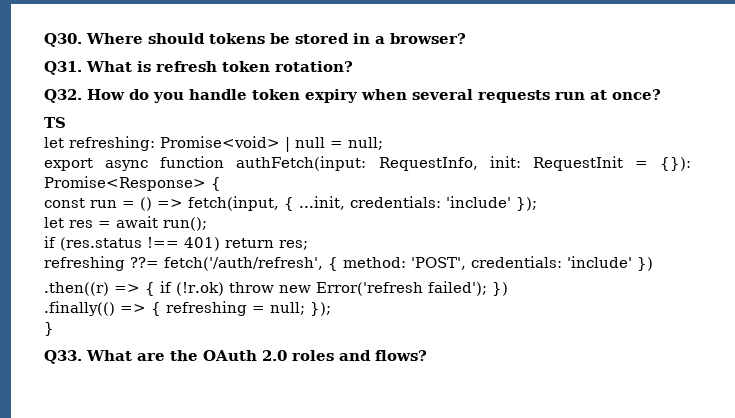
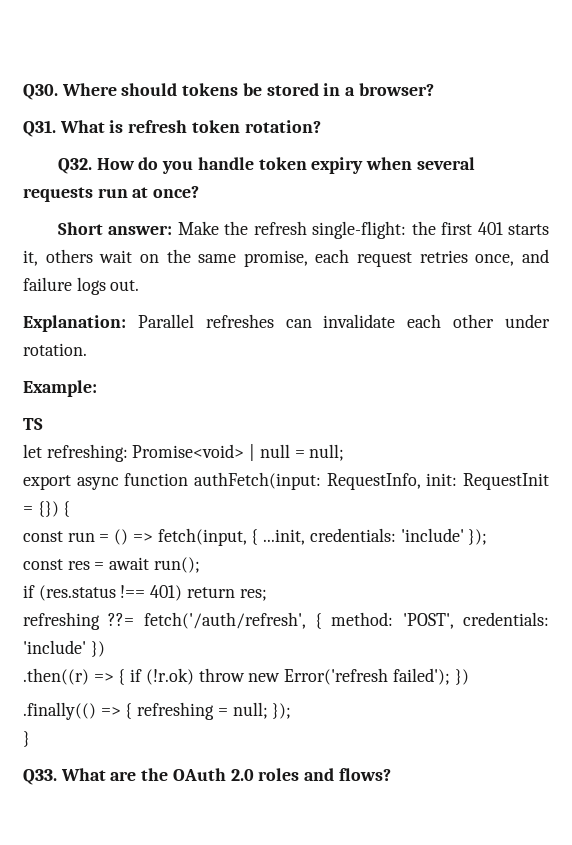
(661, 94) none -> [57,221,550,239] [23,249,549,267] [23,277,140,295] [23,314,550,332] [23,343,87,356] [23,380,97,397] // Short answer: Make the refresh single-flight: the first 401 starts it, others wait on the same promise, each request retries once, and failure logs out. // Explanation: Parallel refreshes can invalidate each other under rotation. // Example:
[660,157,691,171] [44,176,206,191] {}): Promise<Response> -> [37,501,59,517] {})
[44,217,64,228] let -> [23,559,63,570] const

